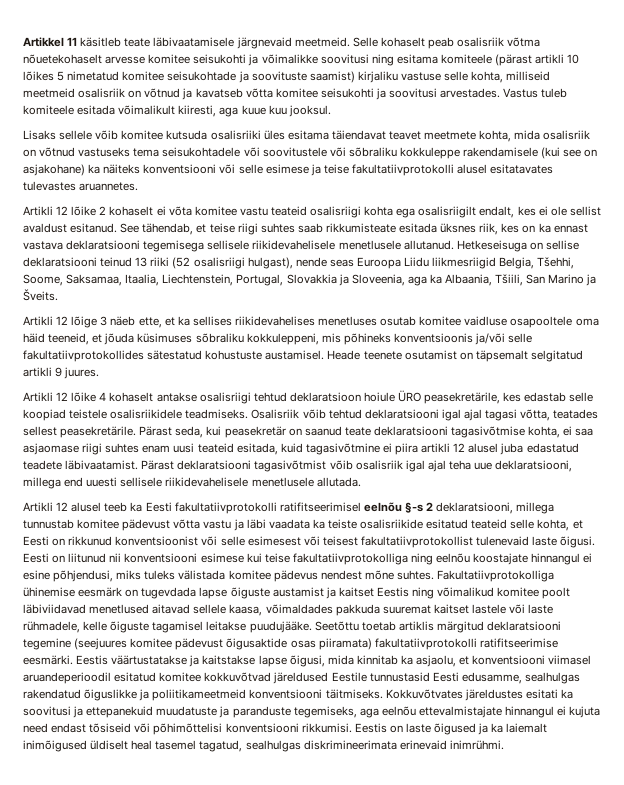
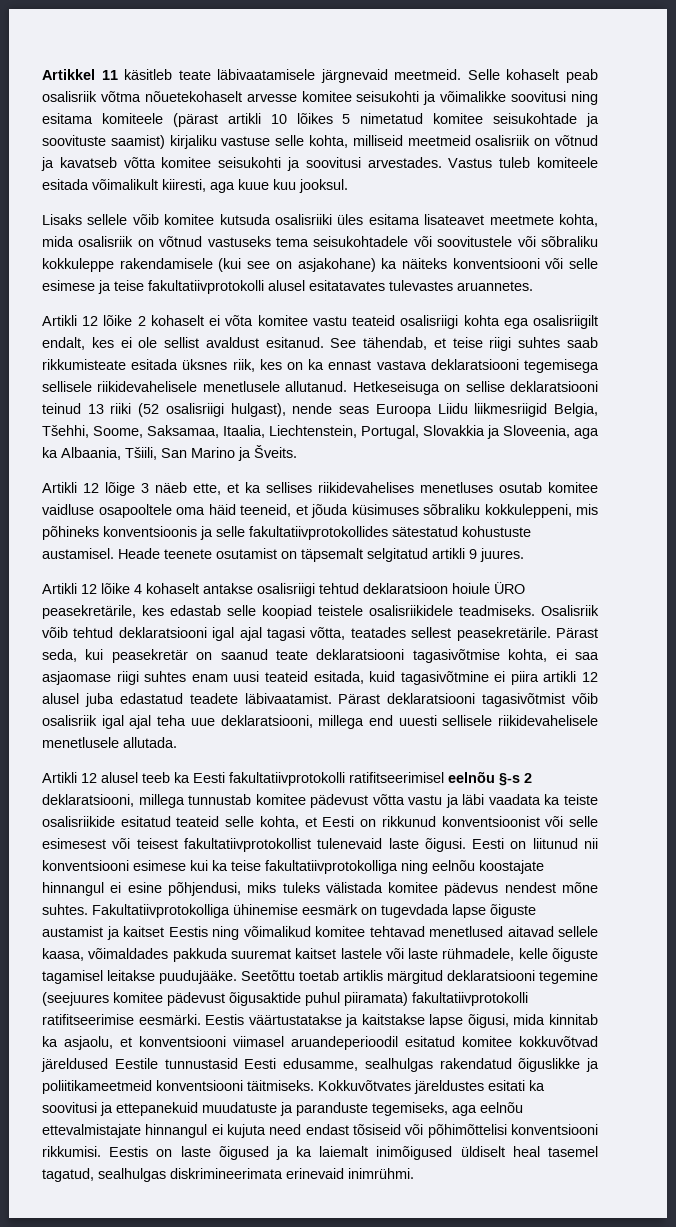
[331,130,421,140] täiendavat teavet -> [424,214,485,225] lisateavet
[475,333,506,345] ja/või -> [200,526,213,540] ja
(262, 558) none -> [212,860,228,871] ka
[542,587,571,599] [23,604,86,614] poolt läbiviidavad -> [369,926,425,937] tehtavad
[290,640,316,648] osas -> [305,992,340,1006] puhul

